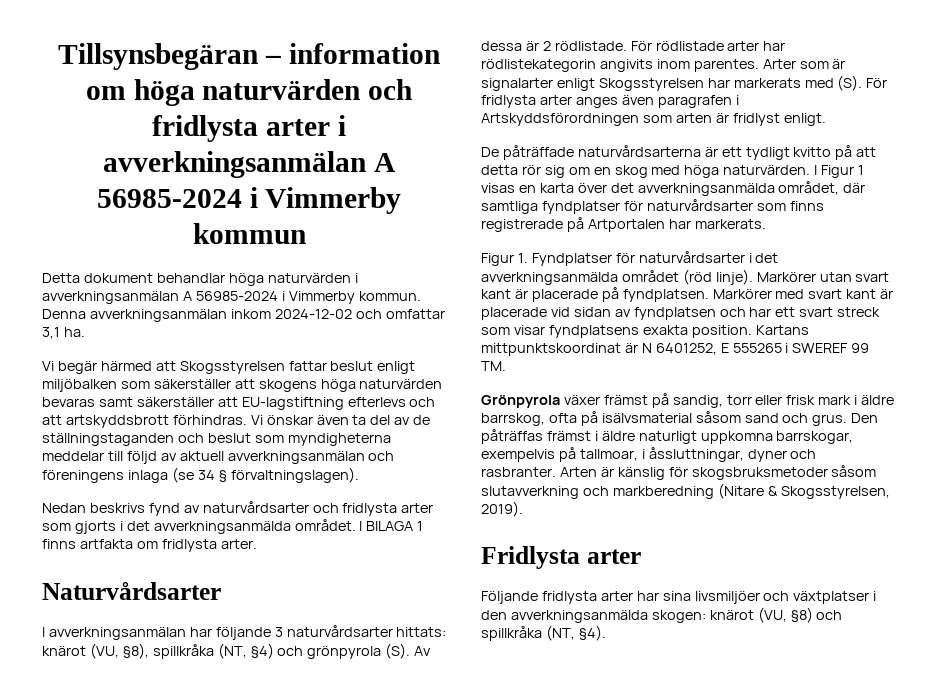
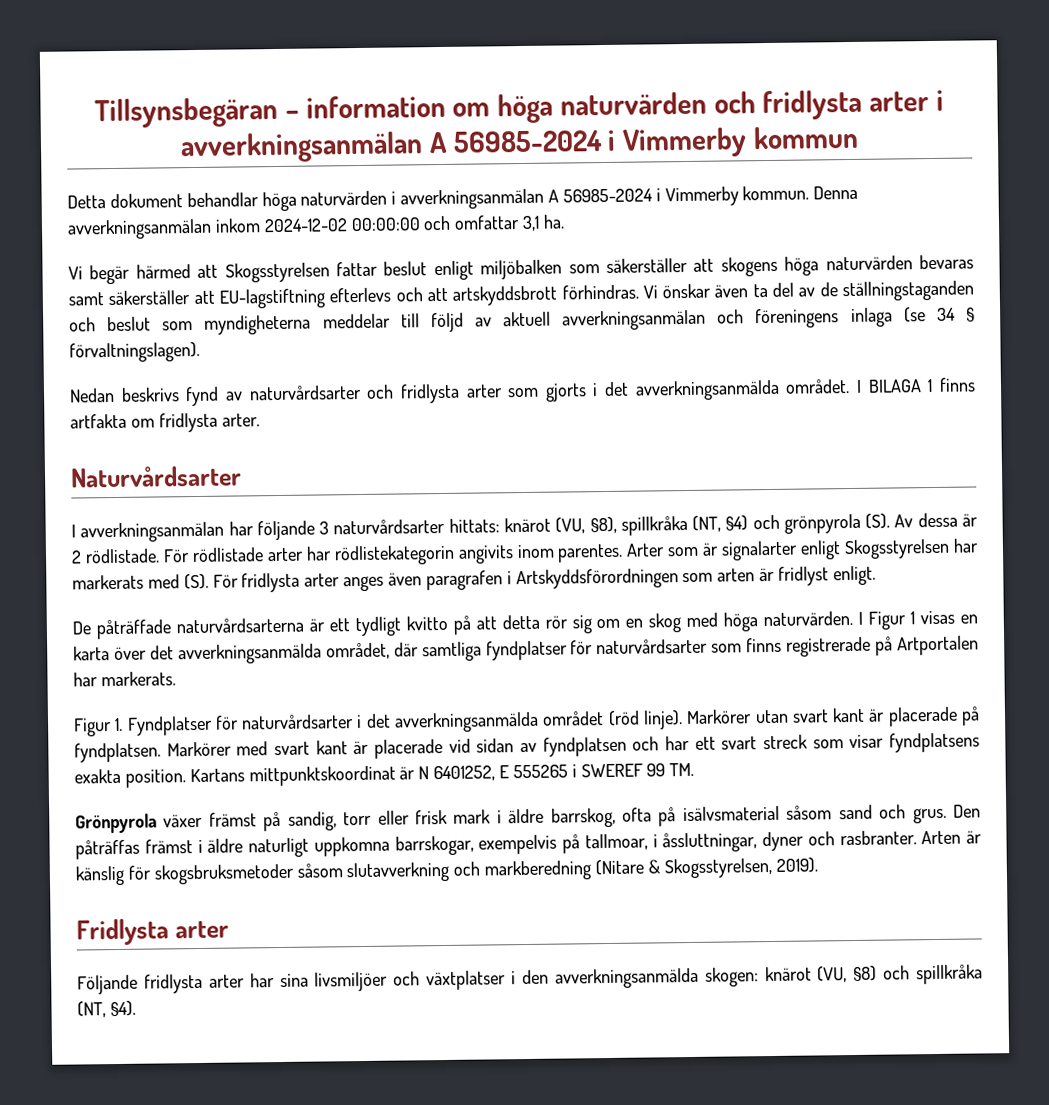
(352, 314) none -> [350,217,421,232] 00:00:00

